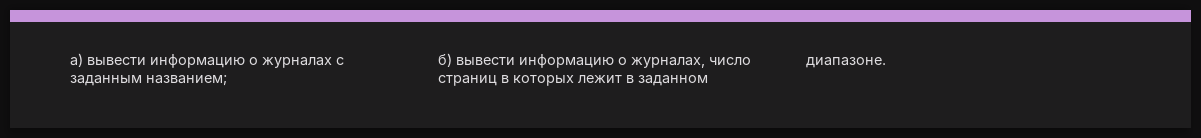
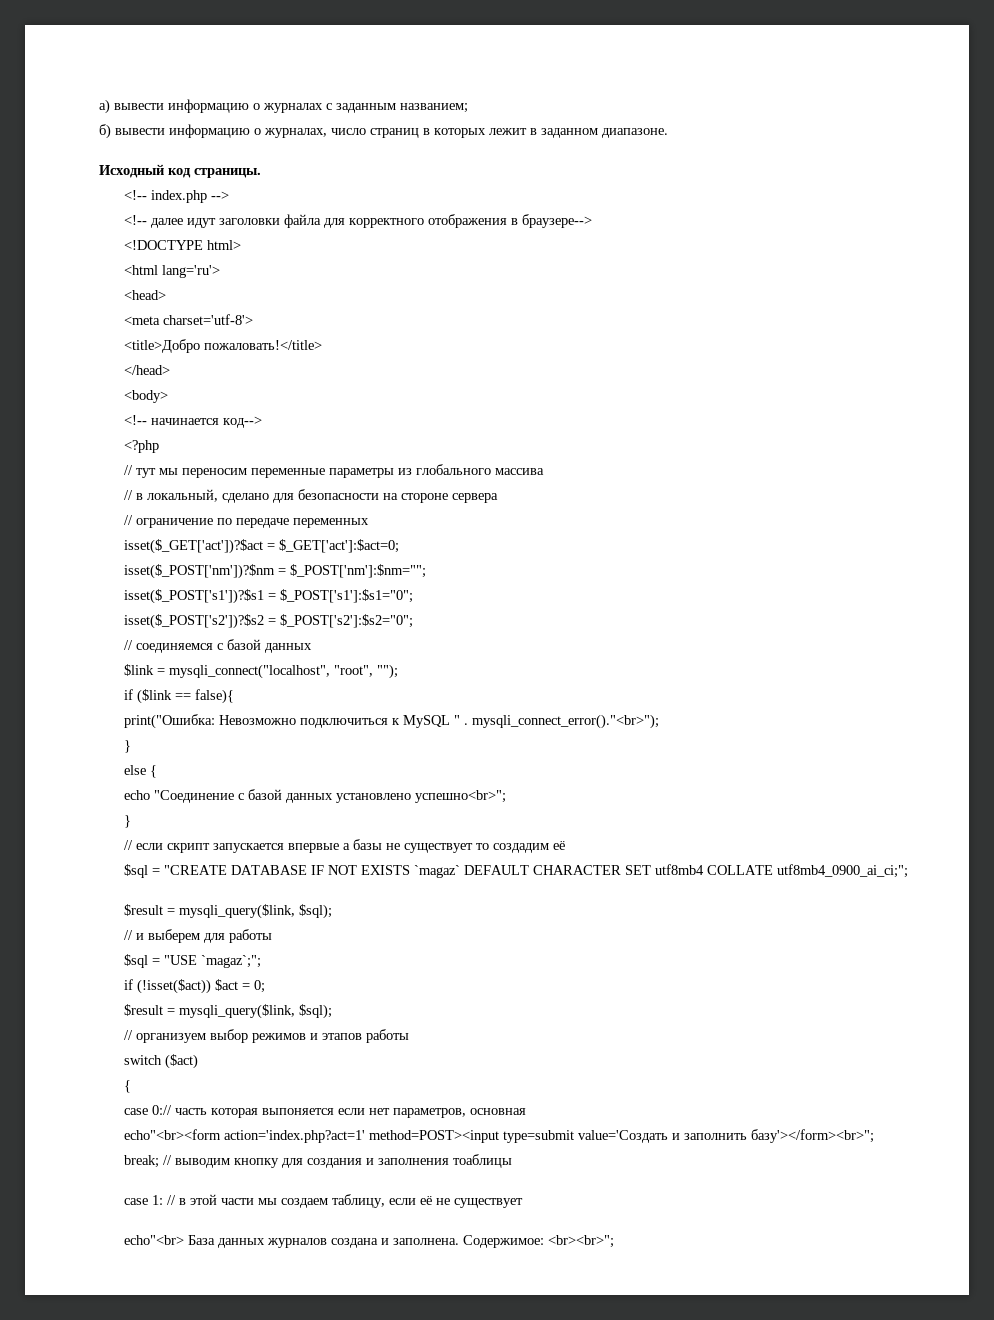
(886, 62) none -> [99,164,261,178] [123,190,229,203] [123,214,592,228] [123,240,241,250] [123,265,220,278] [123,290,166,300] [123,314,253,325] [123,339,322,353] [123,365,170,375] [123,390,168,403] [123,415,262,428] [123,440,159,453] [123,464,544,478] [123,489,498,503] [123,515,369,528] [123,539,399,554] [123,564,426,579] [123,589,413,604] [123,614,413,629] [123,639,312,653] [123,664,398,679] [123,689,234,704] [123,714,659,729] [123,740,131,753] [123,765,157,778] [123,789,506,803] [123,815,131,828] [123,839,565,853] [123,864,908,878] [123,904,332,919] [123,929,272,943] [123,954,261,968] [123,979,265,994] [123,1004,332,1019] [123,1029,409,1043] [123,1054,198,1069] [123,1080,131,1093] [123,1105,526,1118] [123,1129,874,1143] [123,1154,512,1168] [123,1194,523,1208] [123,1235,614,1248] // Исходный код страницы. // <!-- index.php --> // <!-- далее идут заголовки файла для корректного отображения в браузере--> // <!DOCTYPE html> // <html lang='ru'> // <head> // <meta charset='utf-8'> // <title>Добро пожаловать!</title> // </head> // <body> // <!-- начинается код--> // <?php // // тут мы переносим переменные параметры из глобального массива // // в локальный, сделано для безопасности на стороне сервера // // ограничение по передаче переменных // isset($_GET['act'])?$act = $_GET['act']:$act=0; // isset($_POST['nm'])?$nm = $_POST['nm']:$nm=""; // isset($_POST['s1'])?$s1 = $_POST['s1']:$s1="0"; // isset($_POST['s2'])?$s2 = $_POST['s2']:$s2="0"; // // соединяемся с базой данных // $link = mysqli_connect("localhost", "root", ""); // if ($link == false){ // print("Ошибка: Невозможно подключиться к MySQL " . mysqli_connect_error()."<br>"); // } // else { // echo "Соединение с базой данных установлено успешно<br>"; // } // // если скрипт запускается впервые а базы не существует то создадим её // $sql = "CREATE DATABASE IF NOT EXISTS `magaz` DEFAULT CHARACTER SET utf8mb4 COLLATE utf8mb4_0900_ai_ci;"; // $result = mysqli_query($link, $sql); // // и выберем для работы // $sql = "USE `magaz`;"; // if (!isset($act)) $act = 0; // $result = mysqli_query($link, $sql); // // организуем выбор режимов и этапов работы // switch ($act) // { // case 0:// часть которая выпоняется если нет параметров, основная // echo"<br><form action='index.php?act=1' method=POST><input type=submit value='Создать и заполнить базу'></form><br>"; // break; // выводим кнопку для создания и заполнения тоаблицы // case 1: // в этой части мы создаем таблицу, если её не существует // echo"<br> База данных журналов создана и заполнена. Содержимое: <br><br>";

